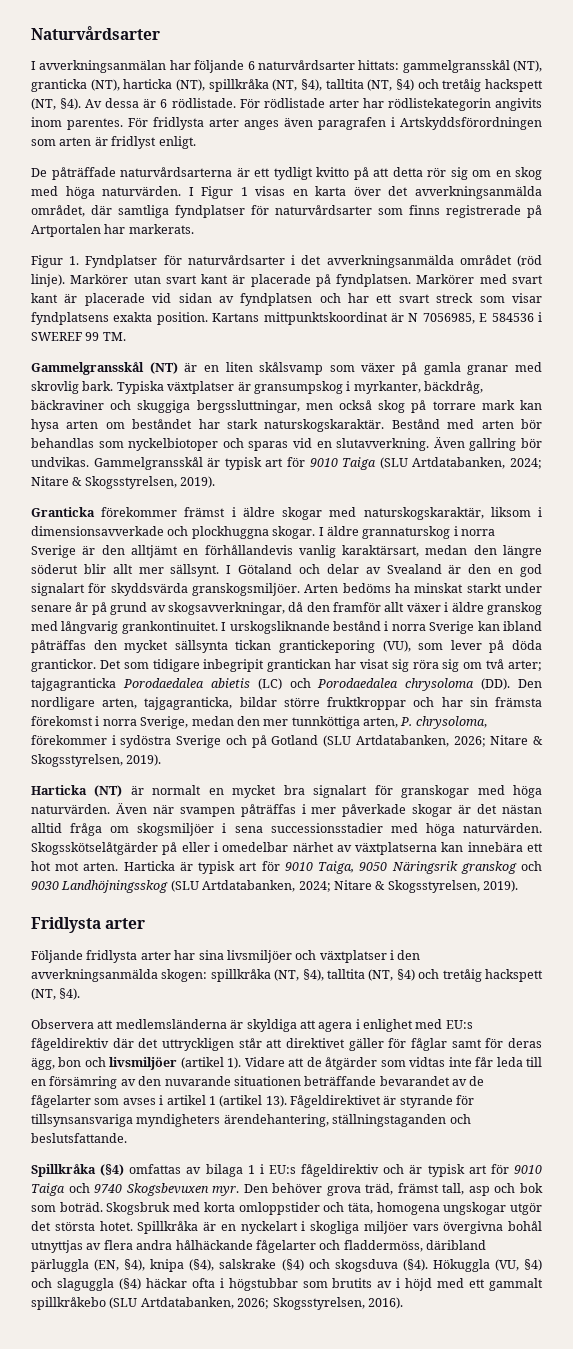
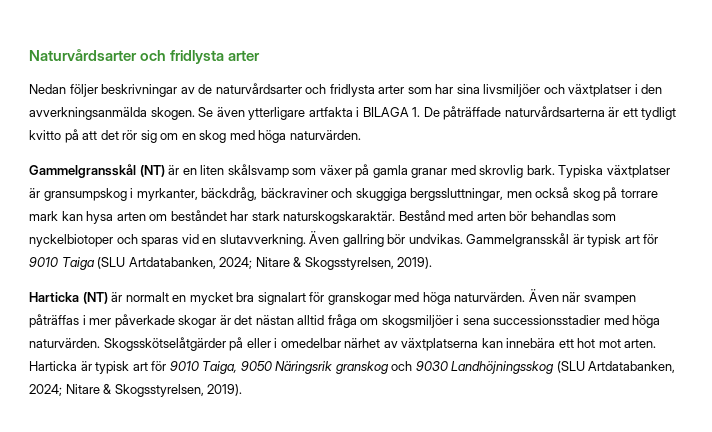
[31,60,542,73] [31,79,543,92] [31,98,542,111] [31,117,542,130] [31,136,196,149] // I avverkningsanmälan har följande 6 naturvårdsarter hittats: gammelgransskål (NT), granticka (NT), harticka (NT), spillkråka (NT, §4), talltita (NT, §4) och tretåig hackspett (NT, §4). Av dessa är 6 rödlistade. För rödlistade arter har rödlistekategorin angivits inom parentes. För fridlysta arter anges även paragrafen i Artskyddsförordningen som arten är fridlyst enligt. // -> [140,50,261,64] [29,83,663,97] [29,107,421,120] och fridlysta arter // Nedan följer beskrivningar av de naturvårdsarter och fridlysta arter som har sina livsmiljöer och växtplatser i den avverkningsanmälda skogen. Se även ytterligare artfakta i BILAGA 1.
[392,167,423,177] detta -> [100,130,119,140] det
[188,186,542,199] [31,205,542,218] [31,224,194,237] [31,255,542,268] [31,274,543,287] [31,293,542,306] [31,312,542,325] [31,332,126,341] I Figur 1 visas en karta över det avverkningsanmälda området, där samtliga fyndplatser för naturvårdsarter som finns registrerade på Artportalen har markerats. // Figur 1. Fyndplatser för naturvårdsarter i det avverkningsanmälda området (röd linje). Markörer utan svart kant är placerade på fyndplatsen. Markörer med svart kant är placerade vid sidan av fyndplatsen och har ett svart streck som visar fyndplatsens exakta position. Kartans mittpunktskoordinat är N 7056985, E 584536 i SWEREF 99 TM. -> (361, 135) none
[31,507,542,520] [31,526,495,539] [31,545,542,558] [31,564,542,577] [31,583,542,596] [31,602,542,615] [31,621,542,634] [31,640,543,653] [31,659,543,672] [31,678,542,691] [31,697,542,710] [31,716,487,729] [31,735,544,748] [31,754,162,767] // Granticka förekommer främst i äldre skogar med naturskogskaraktär, liksom i dimensionsavverkade och plockhuggna skogar. I äldre grannaturskog i norra Sverige är den alltjämt en förhållandevis vanlig karaktärsart, medan den längre söderut blir allt mer sällsynt. I Götaland och delar av Svealand är den en god signalart för skyddsvärda granskogsmiljöer. Arten bedöms ha minskat starkt under senare år på grund av skogsavverkningar, då den framför allt växer i äldre granskog med långvarig grankontinuitet. I urskogsliknande bestånd i norra Sverige kan ibland påträffas den mycket sällsynta tickan grantickeporing (VU), som lever på döda grantickor. Det som tidigare inbegripit grantickan har visat sig röra sig om två arter; tajgagranticka Porodaedalea abietis (LC) och Porodaedalea chrysoloma (DD). Den nordligare arten, tajgagranticka, bildar större fruktkroppar och har sin främsta förekomst i norra Sverige, medan den mer tunnköttiga arten, P. chrysoloma, förekommer i sydöstra Sverige och på Gotland (SLU Artdatabanken, 2026; Nitare & Skogsstyrelsen, 2019). -> (433, 263) none
[31,917,146,933] [31,950,421,963] [31,969,543,982] [31,988,81,1000] [31,1019,473,1032] [31,1038,543,1051] [31,1057,542,1070] [31,1076,485,1089] [31,1095,475,1108] [31,1114,471,1127] [31,1133,127,1143] [31,1164,543,1177] [31,1183,544,1196] [31,1202,542,1215] [31,1221,542,1234] [31,1240,486,1253] [31,1259,542,1272] [31,1278,544,1291] [31,1297,403,1310] // Fridlysta arter // Följande fridlysta arter har sina livsmiljöer och växtplatser i den avverkningsanmälda skogen: spillkråka (NT, §4), talltita (NT, §4) och tretåig hackspett (NT, §4). // Observera att medlemsländerna är skyldiga att agera i enlighet med EU:s fågeldirektiv där det uttryckligen står att direktivet gäller för fåglar samt för deras ägg, bon och livsmiljöer (artikel 1). Vidare att de åtgärder som vidtas inte får leda till en försämring av den nuvarande situationen beträffande bevarandet av de fågelarter som avses i artikel 1 (artikel 13). Fågeldirektivet är styrande för tillsynsansvariga myndigheters ärendehantering, ställningstaganden och beslutsfattande. // Spillkråka (§4) omfattas av bilaga 1 i EU:s fågeldirektiv och är typisk art för 9010 Taiga och 9740 Skogsbevuxen myr. Den behöver grova träd, främst tall, asp och bok som boträd. Skogsbruk med korta omloppstider och täta, homogena ungskogar utgör det största hotet. Spillkråka är en nyckelart i skogliga miljöer vars övergivna bohål utnyttjas av flera andra hålhäckande fågelarter och fladdermöss, däribland pärluggla (EN, §4), knipa (§4), salskrake (§4) och skogsduva (§4). Hökuggla (VU, §4) och slaguggla (§4) häckar ofta i högstubbar som brutits av i höjd med ett gammalt spillkråkebo (SLU Artdatabanken, 2026; Skogsstyrelsen, 2016). -> (243, 390) none

